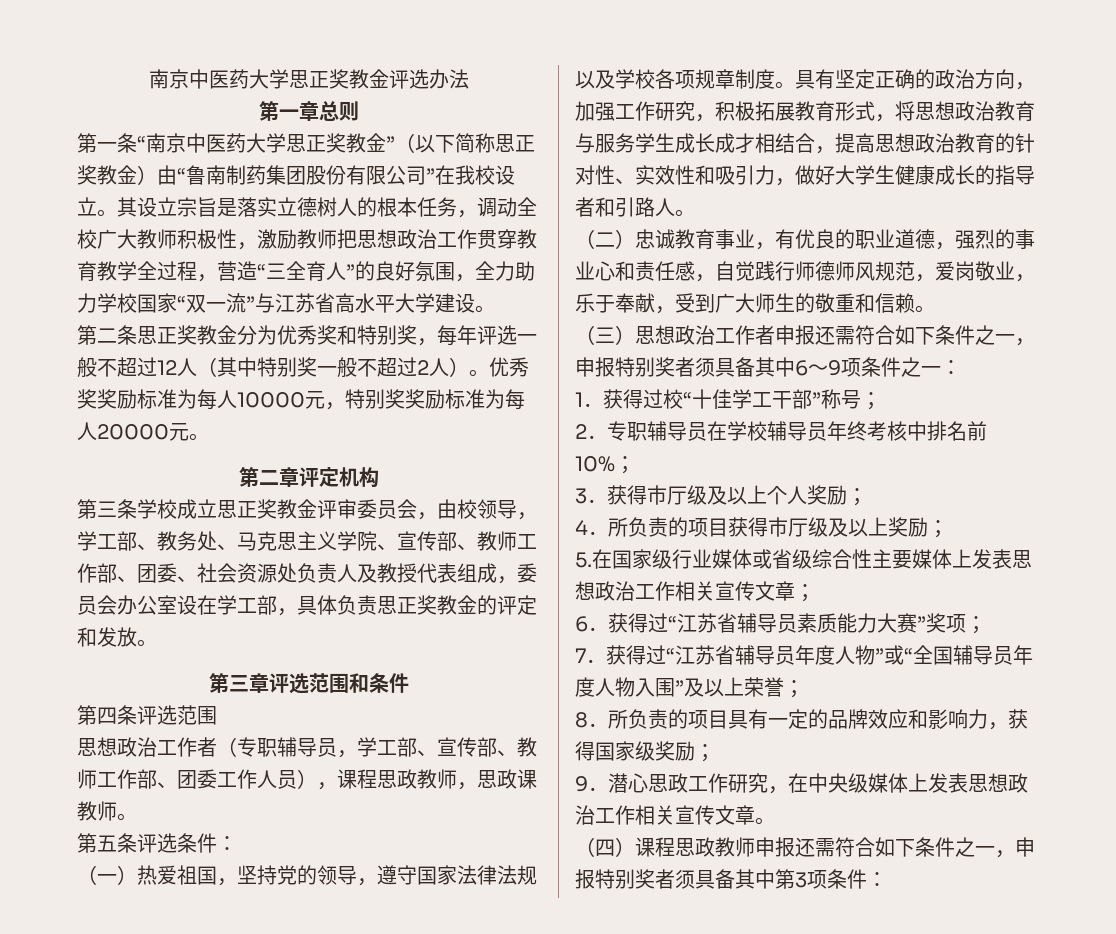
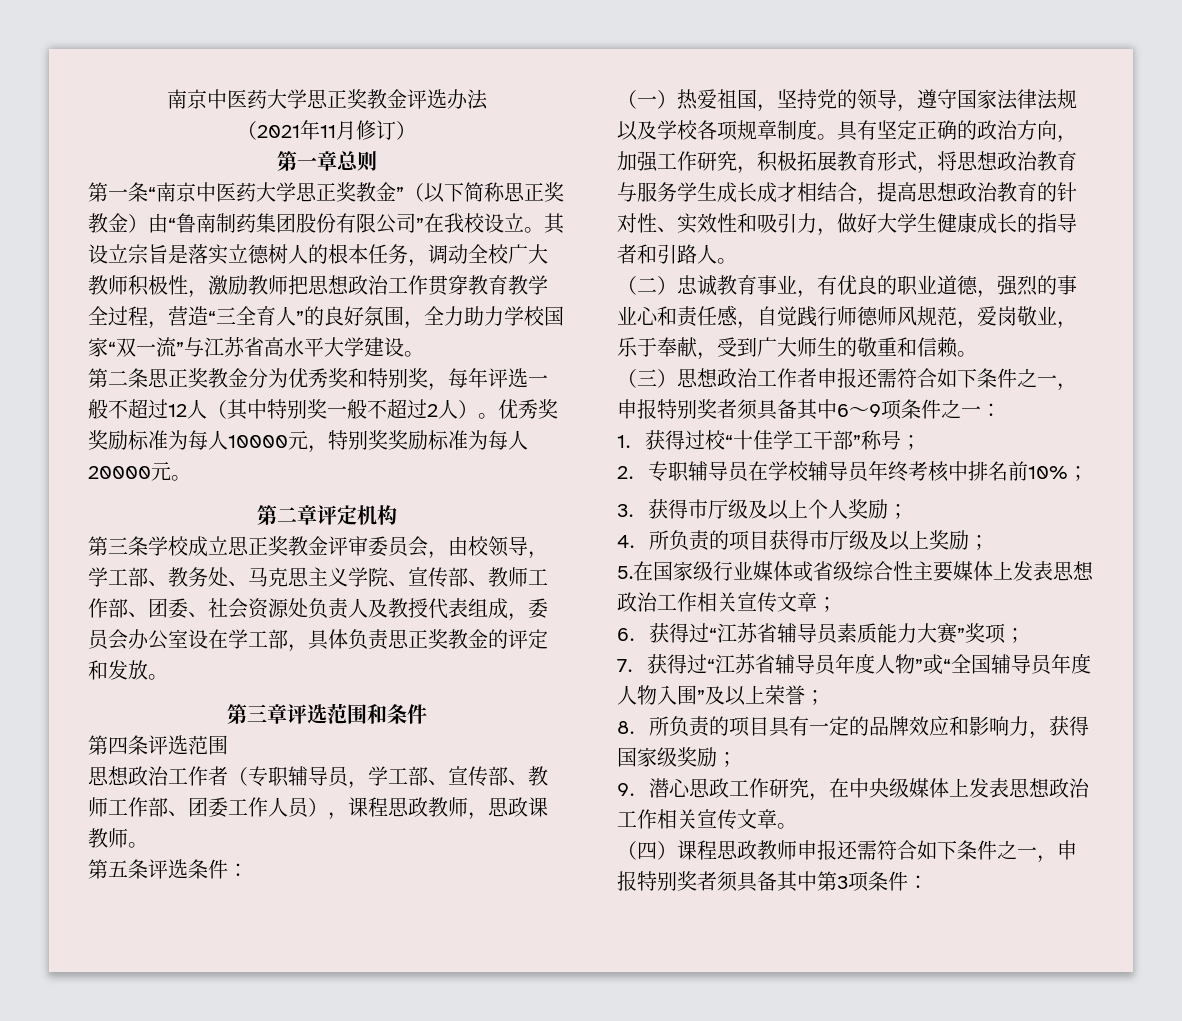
(469, 79) none -> [237,120,416,140] // （2021年11月修订）

